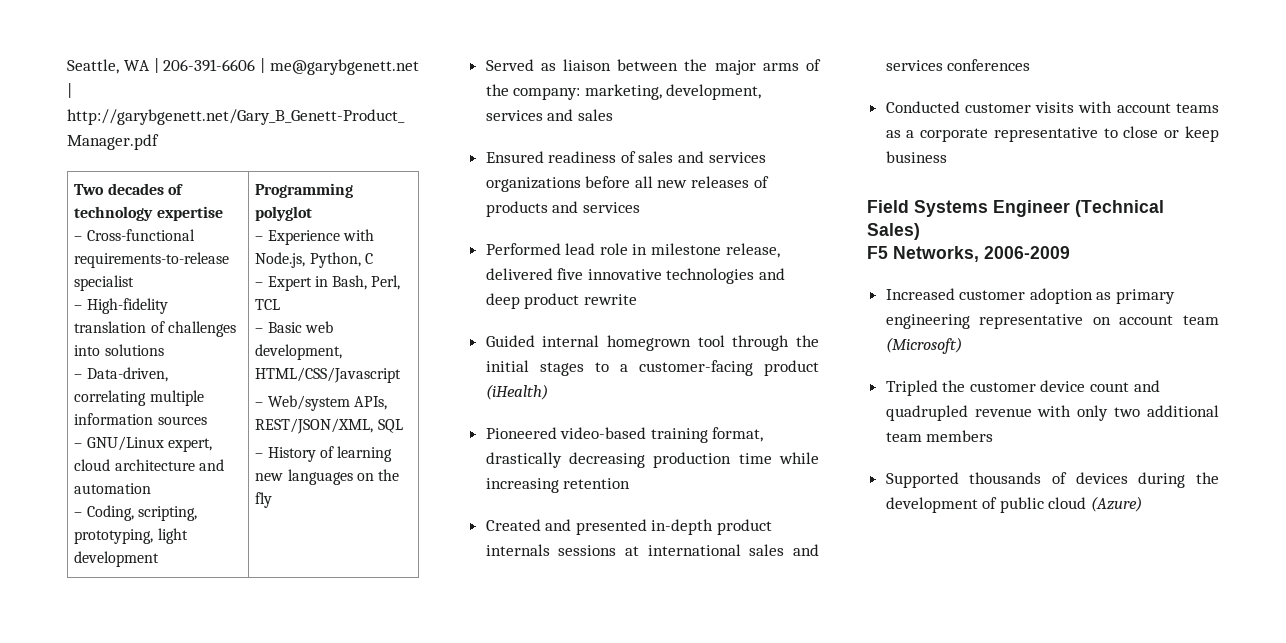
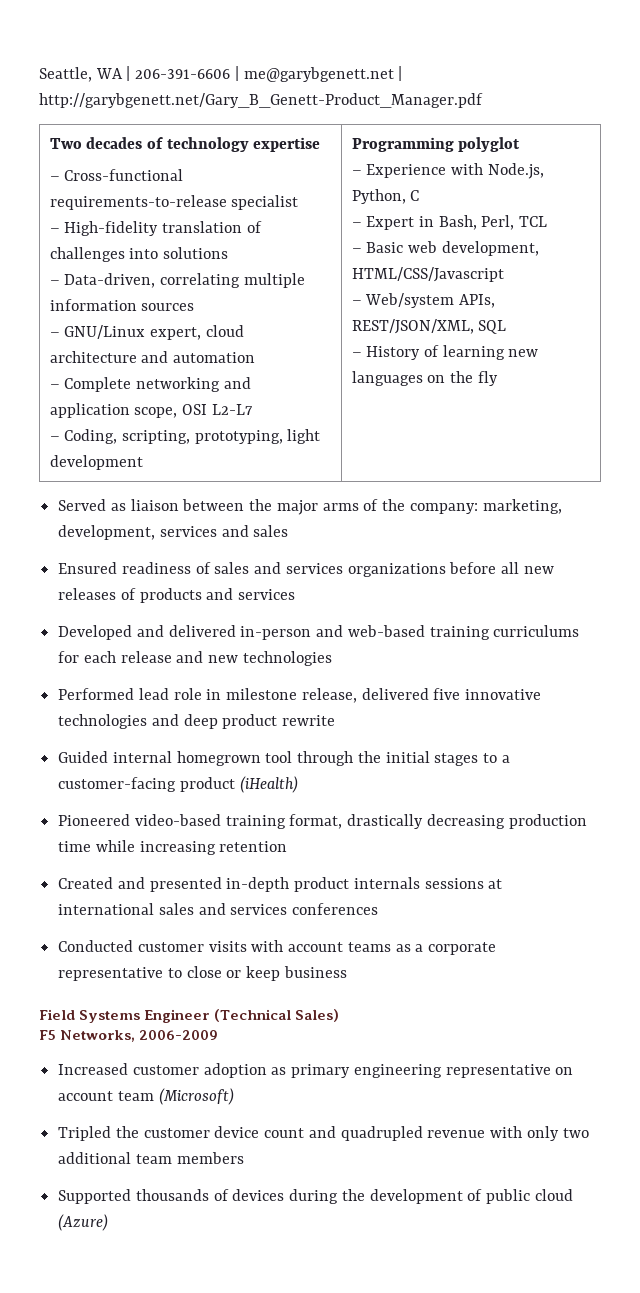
(152, 488) none -> [49,377,251,392] [49,403,253,418] // – Complete networking and application scope, OSI L2-L7
(640, 207) none -> [58,625,580,640] [58,651,332,666] // Developed and delivered in-person and web-based training curriculums for each release and new technologies

